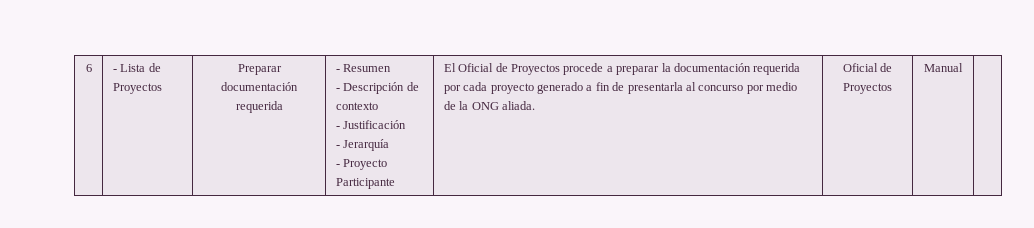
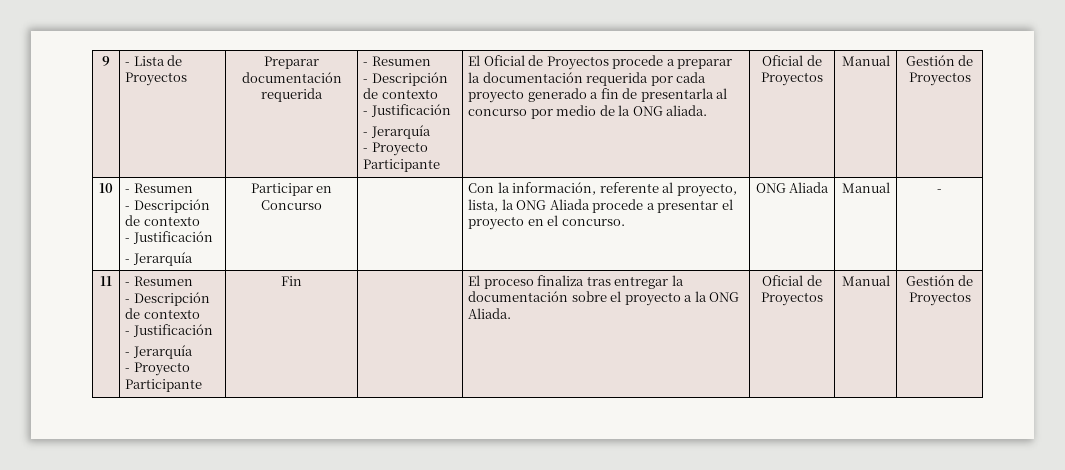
[85,64,92,72] 6 -> [102,56,110,66] 9
(963, 67) none -> [905,55,974,66] [908,72,971,86] [99,183,113,193] [125,183,193,193] [125,199,210,213] [125,215,200,226] [125,231,213,244] [125,252,193,266] [250,183,333,196] [261,200,322,210] [468,182,737,197] [468,199,733,213] [468,215,625,230] [755,182,830,193] [841,182,890,193] [937,189,942,193] [100,276,112,286] [125,276,193,286] [125,292,210,306] [125,308,200,319] [125,324,213,337] [125,345,193,359] [125,362,190,376] [125,379,203,392] [281,276,302,286] [468,275,684,289] [468,291,740,306] [468,308,512,319] [762,275,822,286] [761,292,823,306] [841,275,890,286] [905,275,974,286] [908,292,971,306] Gestión de Proyectos // 10 | - Resumen // - Descripción de contexto // - Justificación // - Jerarquía | Participar en Concurso | | Con la información, referente al proyecto, lista, la ONG Aliada procede a presentar el proyecto en el concurso. | ONG Aliada | Manual | - // 11 | - Resumen // - Descripción de contexto // - Justificación // - Jerarquía // - Proyecto Participante | Fin | | El proceso finaliza tras entregar la documentación sobre el proyecto a la ONG Aliada. | Oficial de Proyectos | Manual | Gestión de Proyectos

